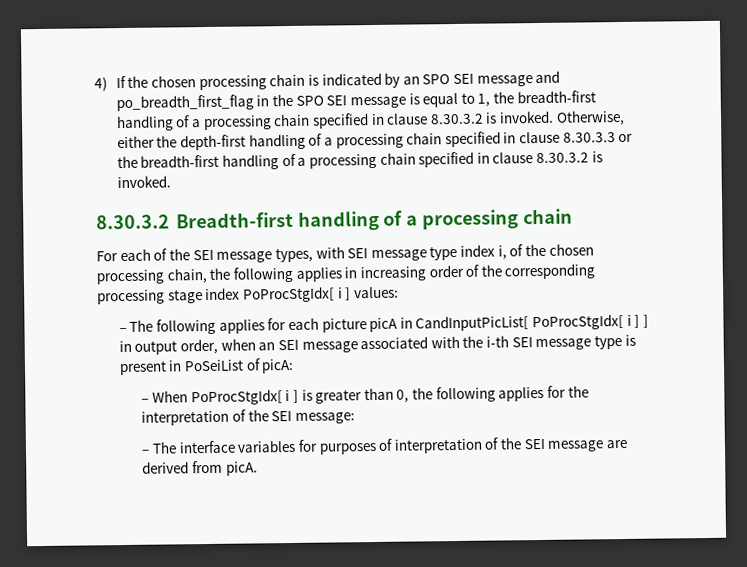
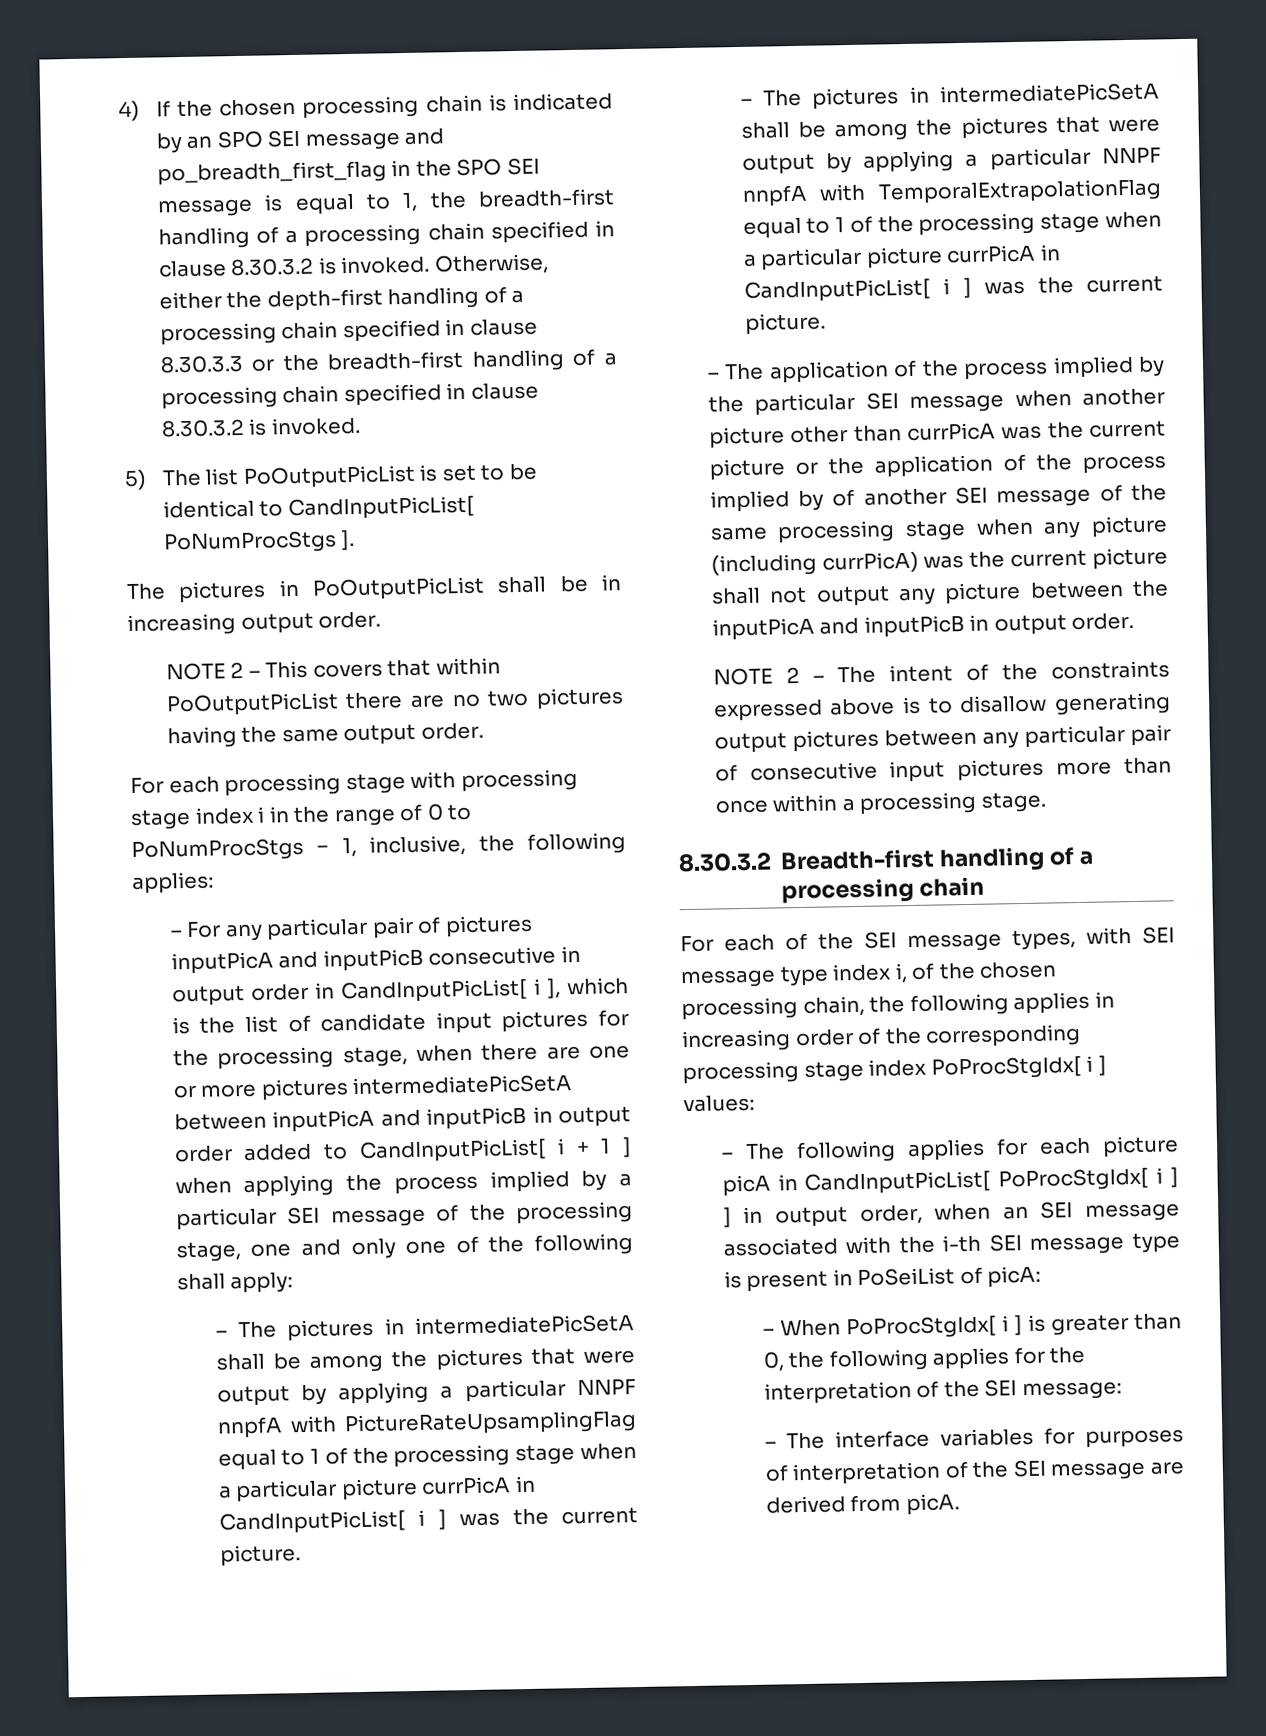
(171, 182) none -> [124,463,538,491] [162,495,475,521] [162,529,356,555] [126,574,622,604] [127,611,382,637] [165,657,501,681] [165,687,624,717] [166,722,484,749] [130,768,578,797] [130,803,473,831] [131,832,626,863] [132,871,214,895] [170,914,533,942] [170,945,581,975] [171,977,629,1007] [171,1009,629,1035] [172,1043,630,1070] [172,1074,574,1101] [173,1106,631,1133] [173,1137,632,1163] [174,1170,632,1198] [175,1201,633,1231] [175,1233,633,1263] [176,1272,294,1294] [215,1314,635,1342] [215,1348,635,1373] [216,1378,636,1407] [216,1410,637,1439] [217,1443,637,1471] [218,1475,536,1503] [218,1507,639,1535] [219,1544,301,1567] [740,82,1160,110] [740,116,1160,142] [741,146,1161,175] [741,178,1162,207] [742,211,1162,239] [742,244,1061,271] [743,275,1163,303] [744,312,826,335] [707,355,1165,384] [707,388,1165,416] [708,420,1166,449] [708,453,1166,481] [709,484,1167,513] [709,515,1168,544] [710,547,1168,577] [710,580,1169,607] [711,612,1135,641] [712,660,1170,686] [713,692,1171,722] [713,724,1171,754] [714,757,1173,783] [714,791,1047,815] // 5) The list PoOutputPicList is set to be identical to CandInputPicList[ PoNumProcStgs ]. // The pictures in PoOutputPicList shall be in increasing output order. // NOTE 2 – This covers that within PoOutputPicList there are no two pictures having the same output order. // For each processing stage with processing stage index i in the range of 0 to PoNumProcStgs − 1, inclusive, the following applies: // – For any particular pair of pictures inputPicA and inputPicB consecutive in output order in CandInputPicList[ i ], which is the list of candidate input pictures for the processing stage, when there are one or more pictures intermediatePicSetA between inputPicA and inputPicB in output order added to CandInputPicList[ i + 1 ] when applying the process implied by a particular SEI message of the processing stage, one and only one of the following shall apply: // – The pictures in intermediatePicSetA shall be among the pictures that were output by applying a particular NNPF nnpfA with PictureRateUpsamplingFlag equal to 1 of the processing stage when a particular picture currPicA in CandInputPicList[ i ] was the current picture. // – The pictures in intermediatePicSetA shall be among the pictures that were output by applying a particular NNPF nnpfA with TemporalExtrapolationFlag equal to 1 of the processing stage when a particular picture currPicA in CandInputPicList[ i ] was the current picture. // – The application of the process implied by the particular SEI message when another picture other than currPicA was the current picture or the application of the process implied by of another SEI message of the same processing stage when any picture (including currPicA) was the current picture shall not output any picture between the inputPicA and inputPicB in output order. // NOTE 2 – The intent of the constraints expressed above is to disallow generating output pictures between any particular pair of consecutive input pictures more than once within a processing stage.

